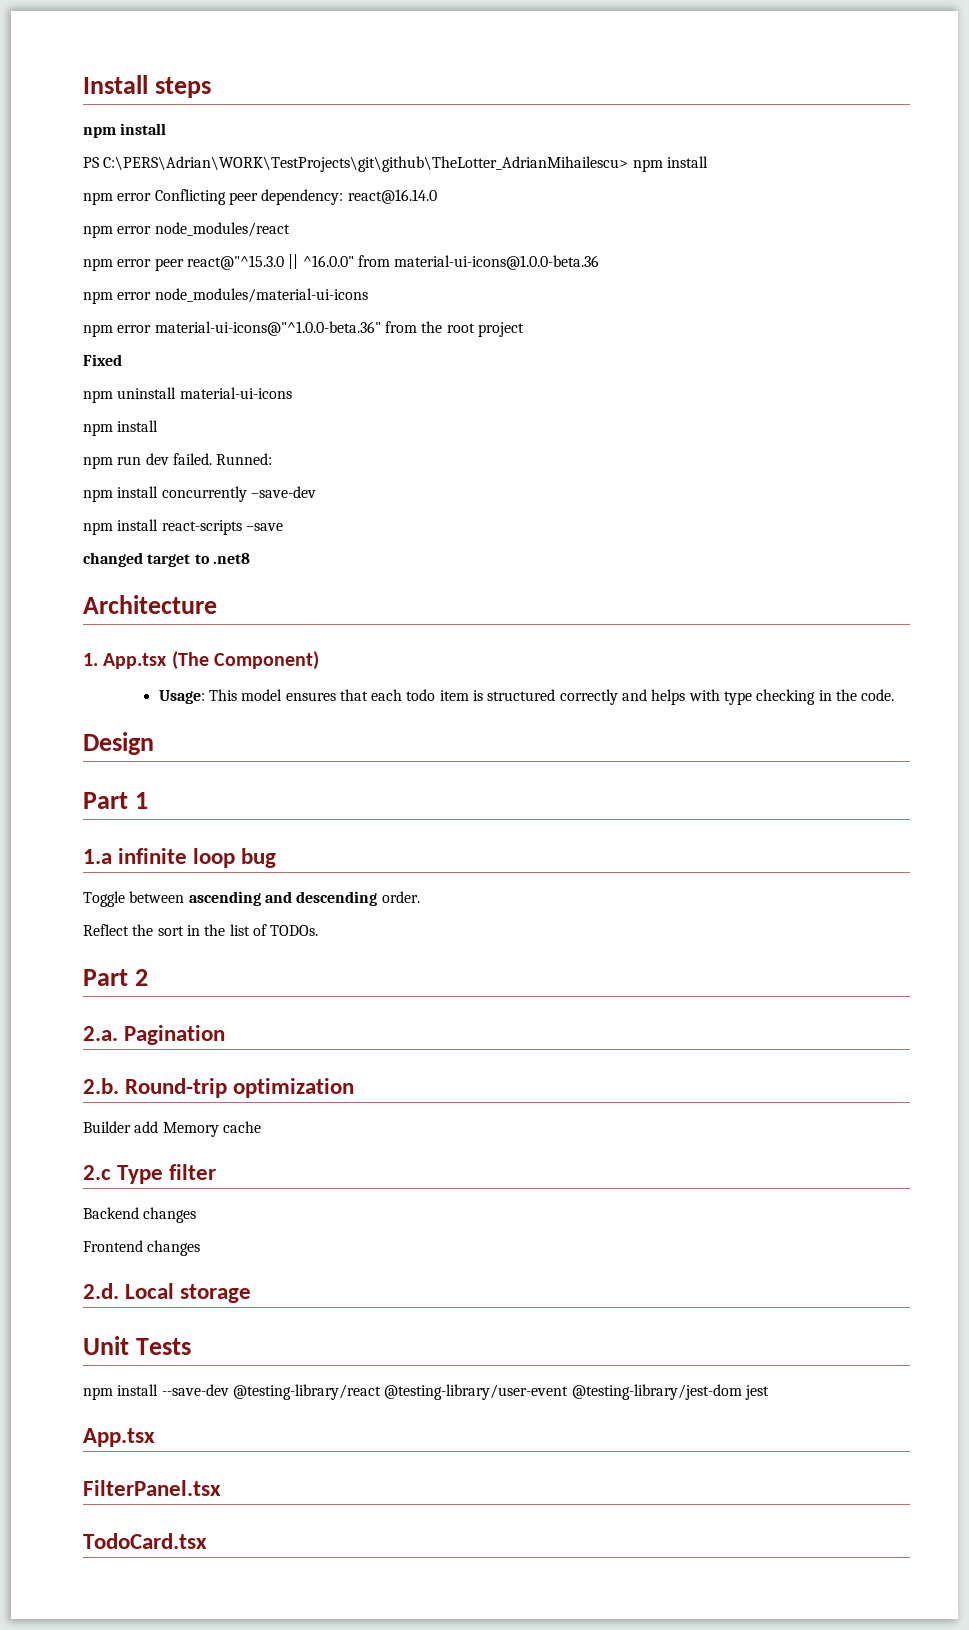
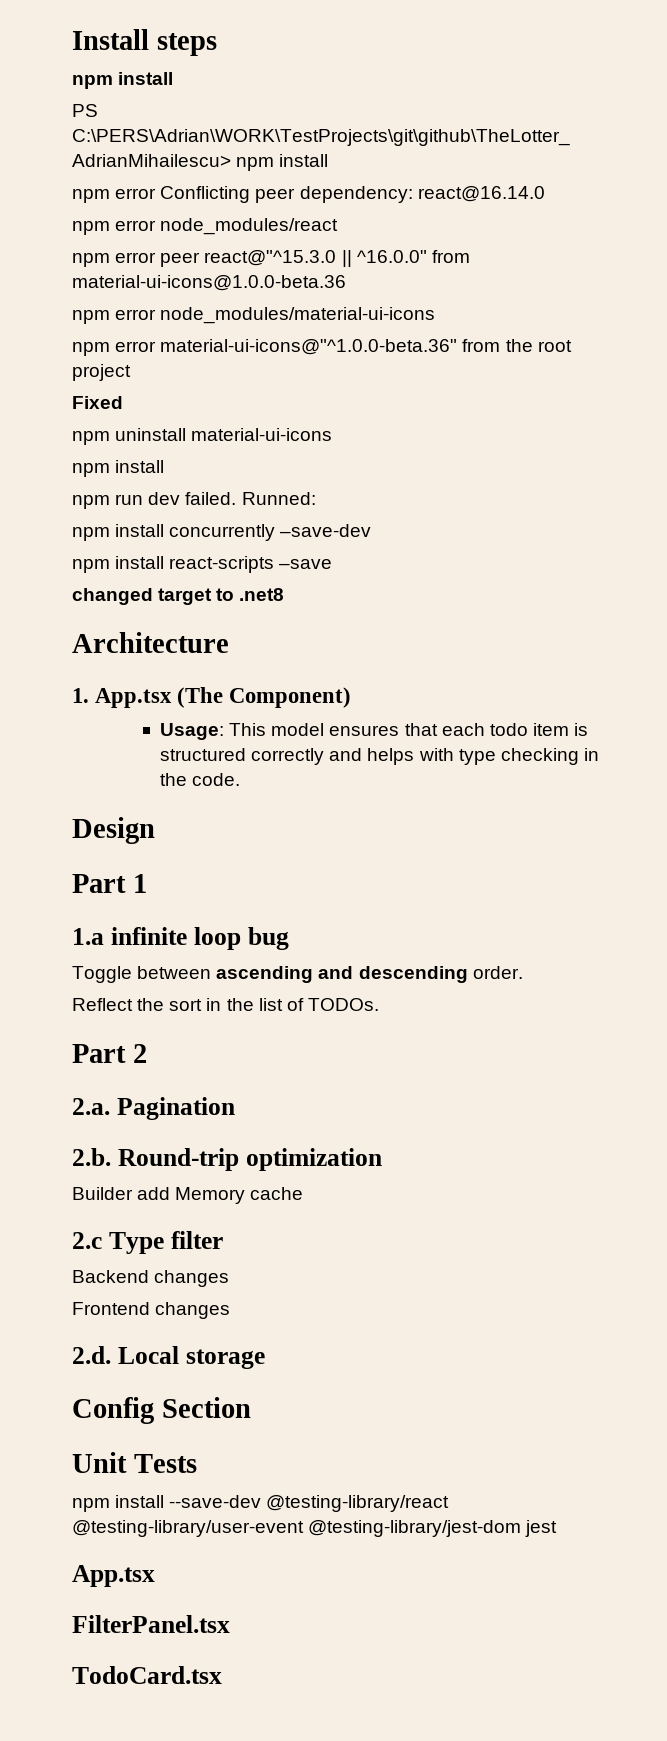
(252, 1293) none -> [72,1397,251,1424] // Config Section

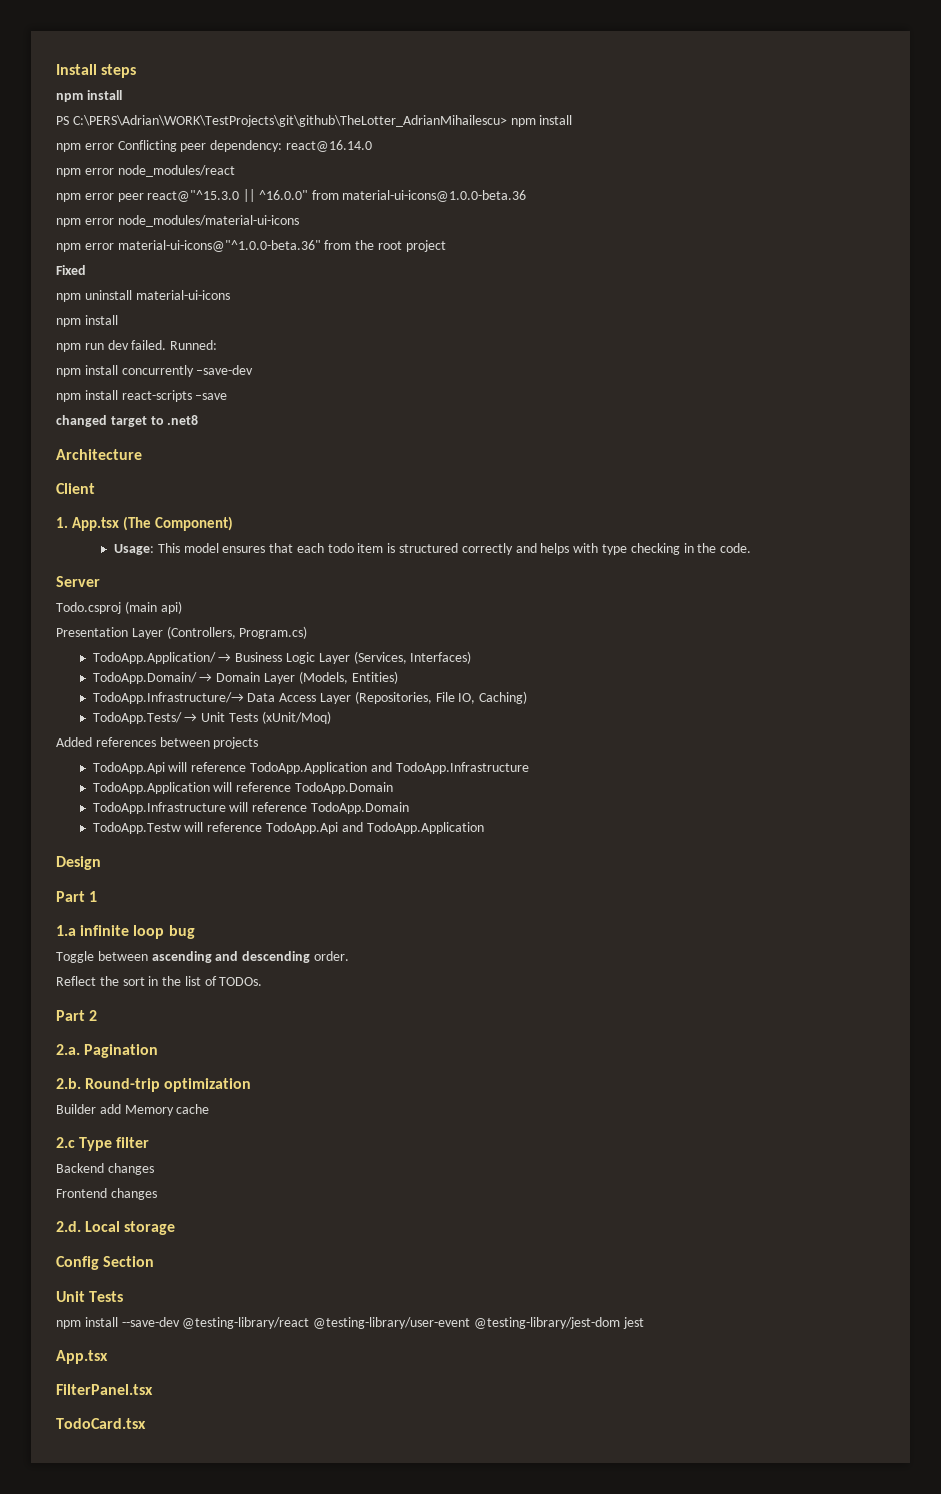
(229, 642) none -> [56,483,95,494] // Client
(241, 779) none -> [56,576,100,587] [56,601,182,614] [56,626,308,639] [92,651,472,664] [92,671,398,684] [92,691,528,704] [92,711,331,724] [56,737,259,749] [92,762,529,774] [92,782,394,794] [92,802,410,814] [92,822,484,834] // Server // Todo.csproj (main api) // Presentation Layer (Controllers, Program.cs) // TodoApp.Application/ → Business Logic Layer (Services, Interfaces) // TodoApp.Domain/ → Domain Layer (Models, Entities) // TodoApp.Infrastructure/→ Data Access Layer (Repositories, File IO, Caching) // TodoApp.Tests/ → Unit Tests (xUnit/Moq) // Added references between projects // TodoApp.Api will reference TodoApp.Application and TodoApp.Infrastructure // TodoApp.Application will reference TodoApp.Domain // TodoApp.Infrastructure will reference TodoApp.Domain // TodoApp.Testw will reference TodoApp.Api and TodoApp.Application

